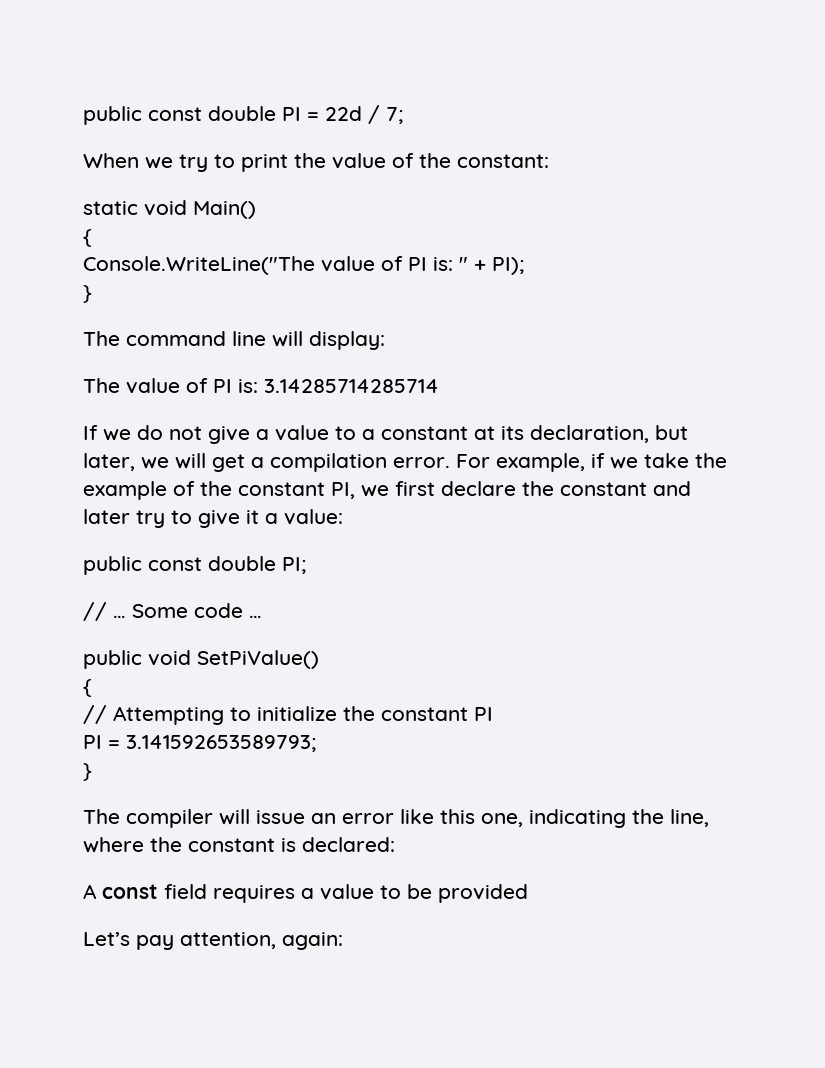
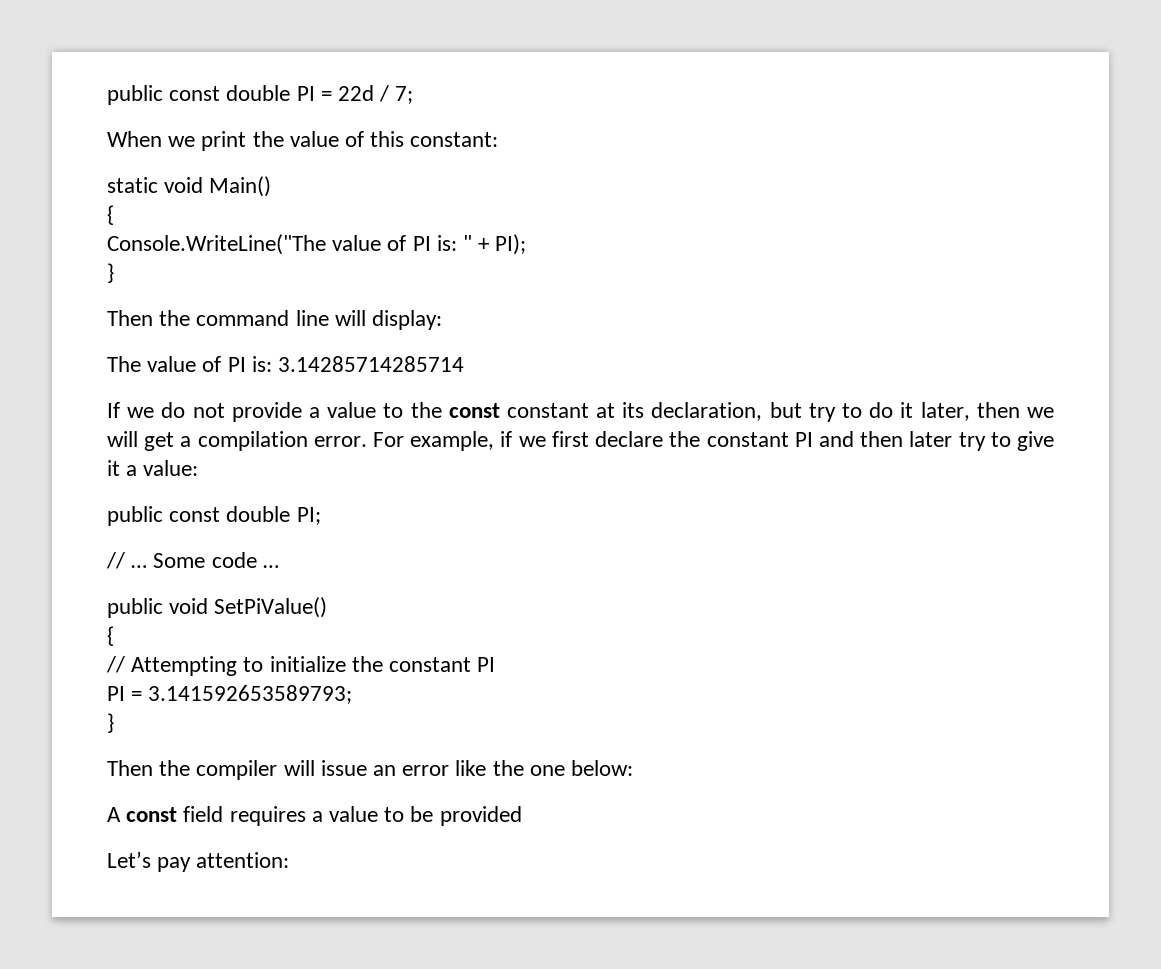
[179,154,235,172] try to -> (196, 141) none
[419,153,451,168] the -> [370,131,405,147] this
[83,331,120,346] The -> [107,310,191,326] Then the
[208,425,375,444] give a value to a -> [231,402,500,422] provide a value to the const
[83,453,135,471] later, -> [808,402,1020,422] try to do it later, then
[644,453,727,468] [83,481,389,500] take the example of the constant PI, we -> (546, 441) none
[653,481,691,496] and -> [794,431,904,447] PI and then
[83,809,120,824] The -> [107,760,191,776] Then the
[440,809,709,828] [83,837,395,853] this one, indicating the line, where the constant is declared: -> [492,760,634,776] the one below:
[180,932,343,950] attention, again: -> [196,852,290,868] attention:

